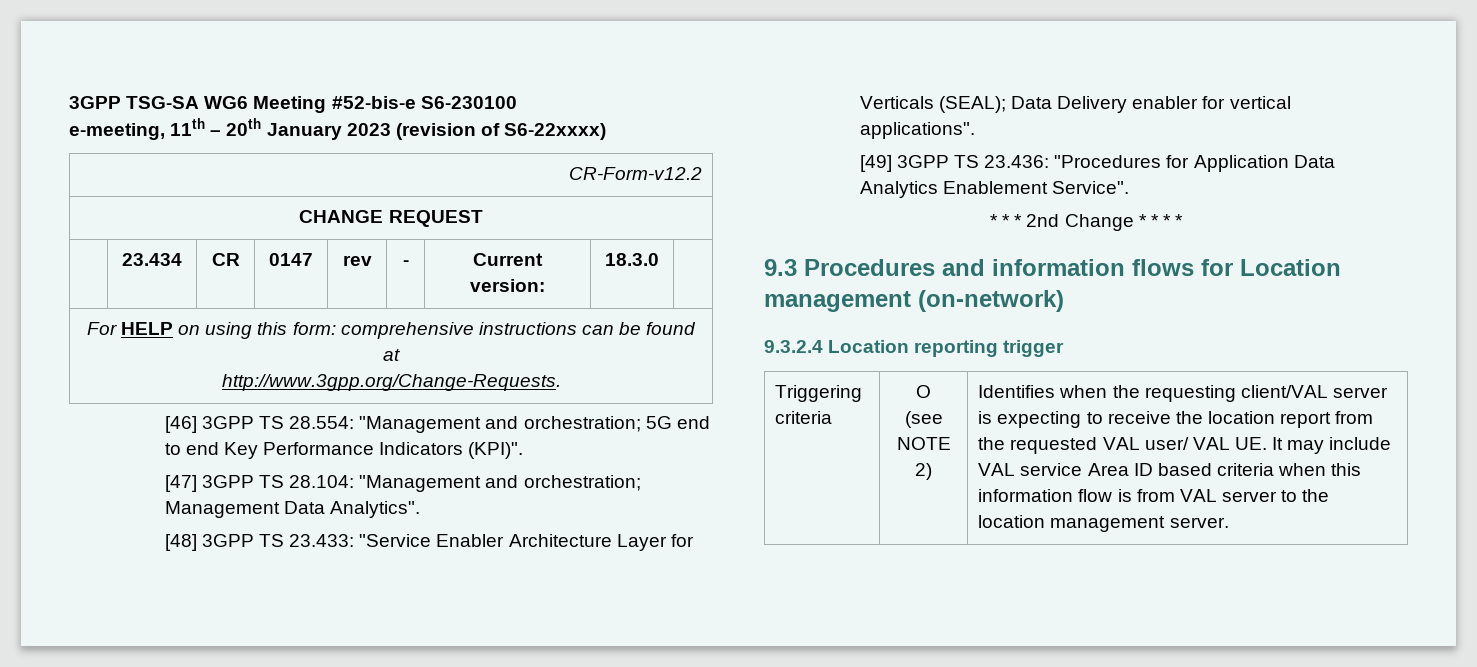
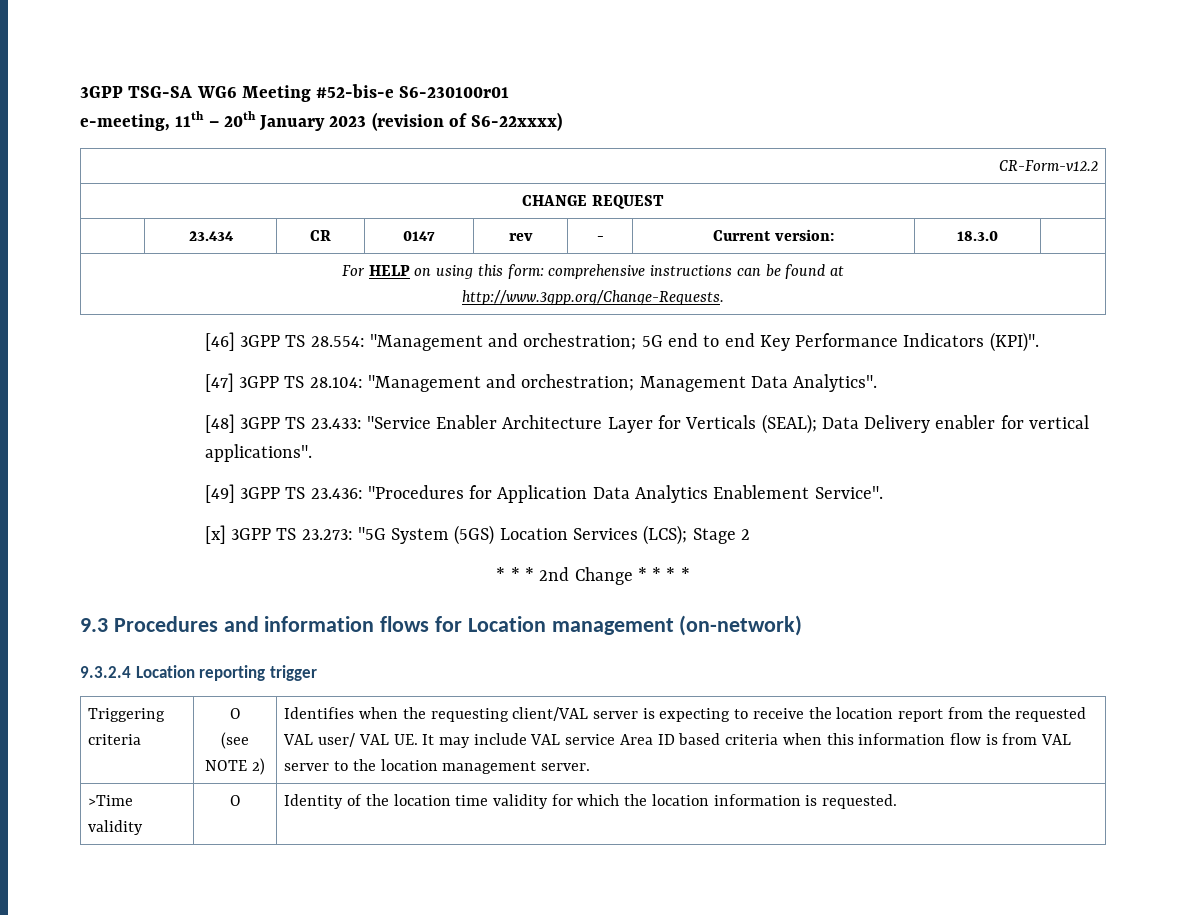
[420,96,517,109] S6-230100 -> [399,86,510,98] S6-230100r01
(1130, 187) none -> [204,525,750,545] // [x] 3GPP TS 23.273: "5G System (5GS) Location Services (LCS); Stage 2
(1229, 522) none -> [88,795,134,806] [88,820,144,835] [229,795,241,806] [284,794,898,809] // >Time validity | O | Identity of the location time validity for which the location information is requested.

